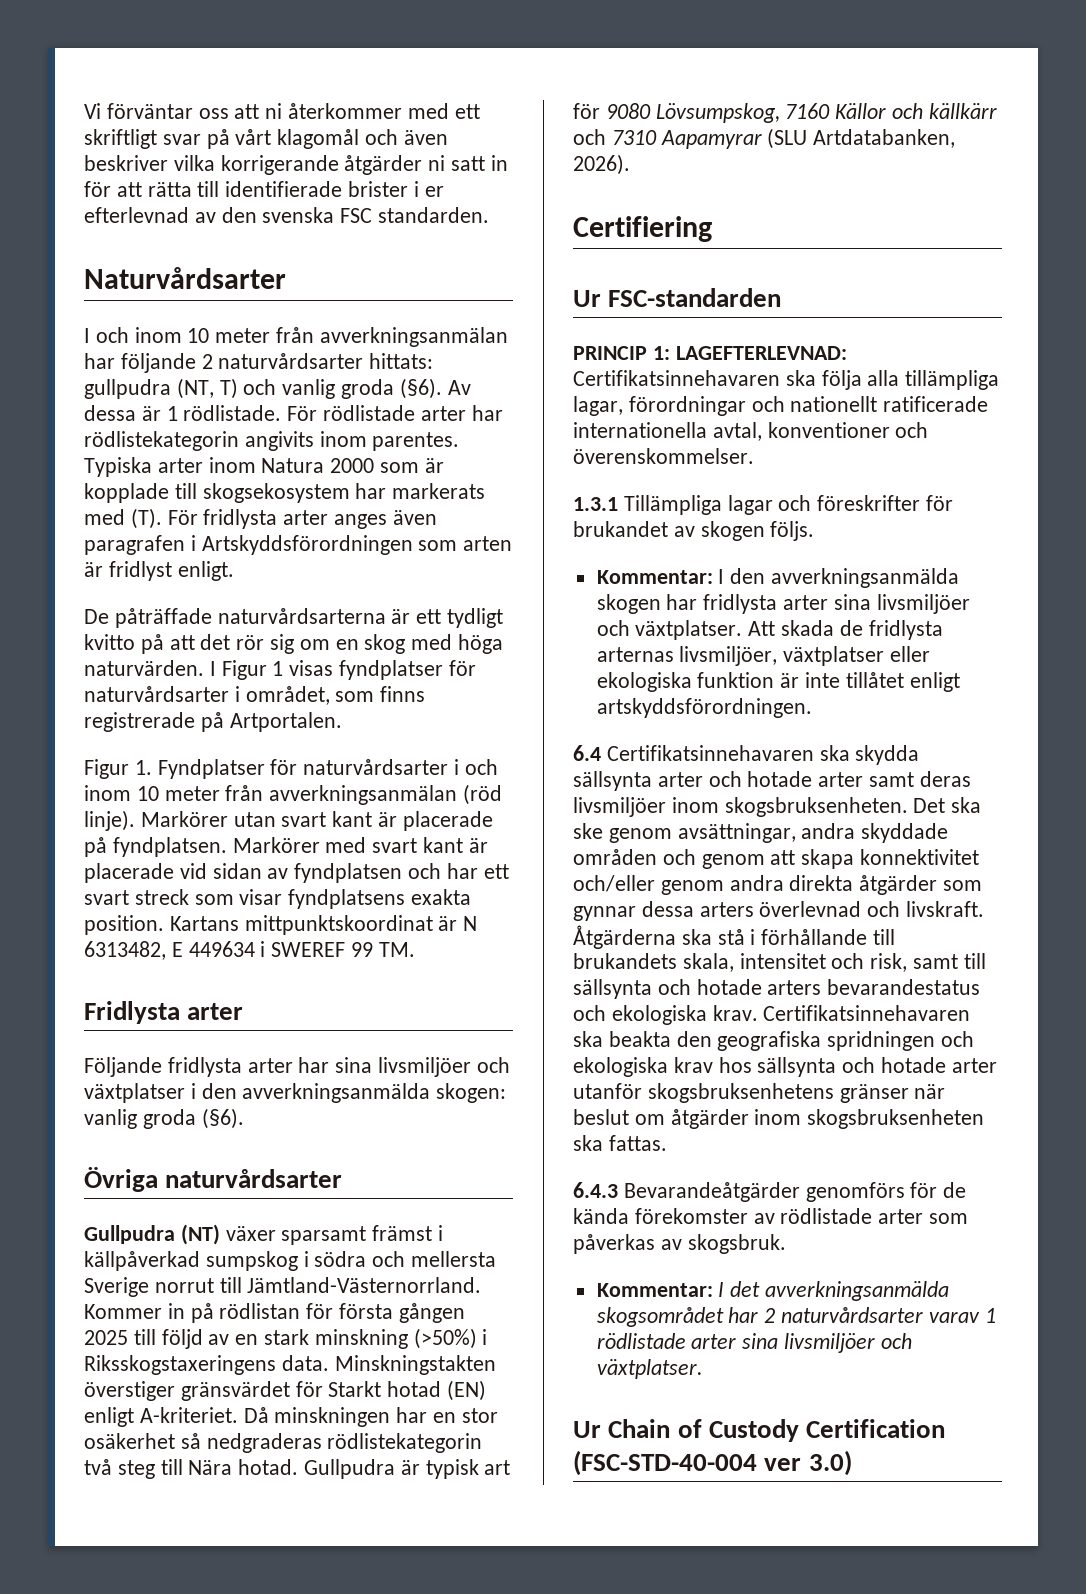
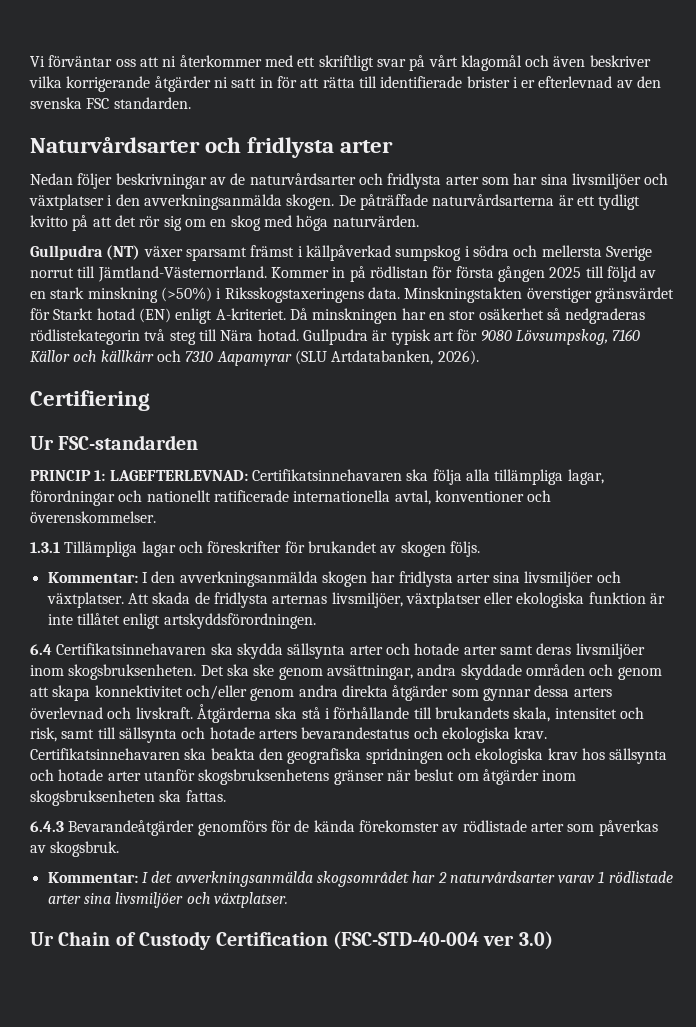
[84,327,508,347] [84,353,434,373] [84,378,471,399] [84,405,503,421] [84,431,460,451] [84,457,444,477] [84,483,486,503] [84,508,437,529] [84,535,513,555] [84,561,234,581] // I och inom 10 meter från avverkningsanmälan har följande 2 naturvårdsarter hittats: gullpudra (NT, T) och vanlig groda (§6). Av dessa är 1 rödlistade. För rödlistade arter har rödlistekategorin angivits inom parentes. Typiska arter inom Natura 2000 som är kopplade till skogsekosystem har markerats med (T). För fridlysta arter anges även paragrafen i Artskyddsförordningen som arten är fridlyst enligt. // -> [205,137,394,158] [30,173,669,189] [29,194,335,210] och fridlysta arter // Nedan följer beskrivningar av de naturvårdsarter och fridlysta arter som har sina livsmiljöer och växtplatser i den avverkningsanmälda skogen.
[209,660,476,680] [84,686,426,705] [84,712,342,732] [84,759,498,779] [84,784,503,805] [84,810,493,831] [84,837,488,857] [84,863,509,883] [84,889,472,909] [84,915,478,935] [84,941,415,960] [84,1001,244,1024] [84,1057,510,1077] [84,1083,507,1103] [84,1108,244,1129] [84,1167,343,1192] I Figur 1 visas fyndplatser för naturvårdsarter i området, som finns registrerade på Artportalen. // Figur 1. Fyndplatser för naturvårdsarter i och inom 10 meter från avverkningsanmälan (röd linje). Markörer utan svart kant är placerade på fyndplatsen. Markörer med svart kant är placerade vid sidan av fyndplatsen och har ett svart streck som visar fyndplatsens exakta position. Kartans mittpunktskoordinat är N 6313482, E 449634 i SWEREF 99 TM. // Fridlysta arter // Följande fridlysta arter har sina livsmiljöer och växtplatser i den avverkningsanmälda skogen: vanlig groda (§6). // Övriga naturvårdsarter -> (419, 221) none

